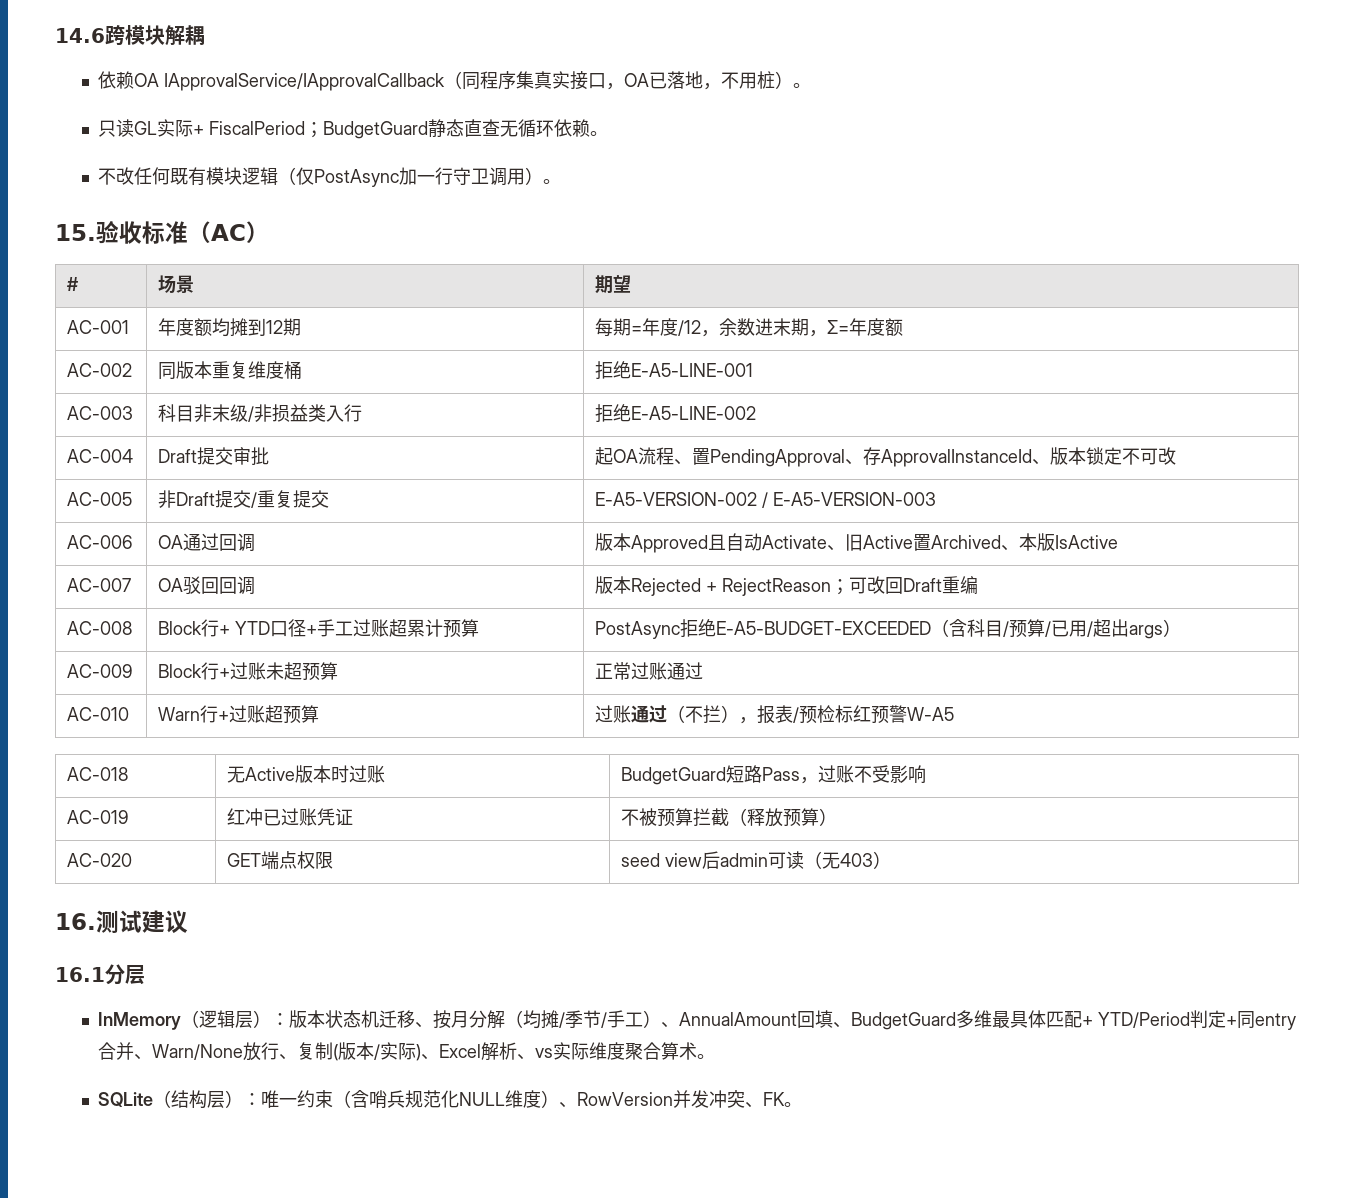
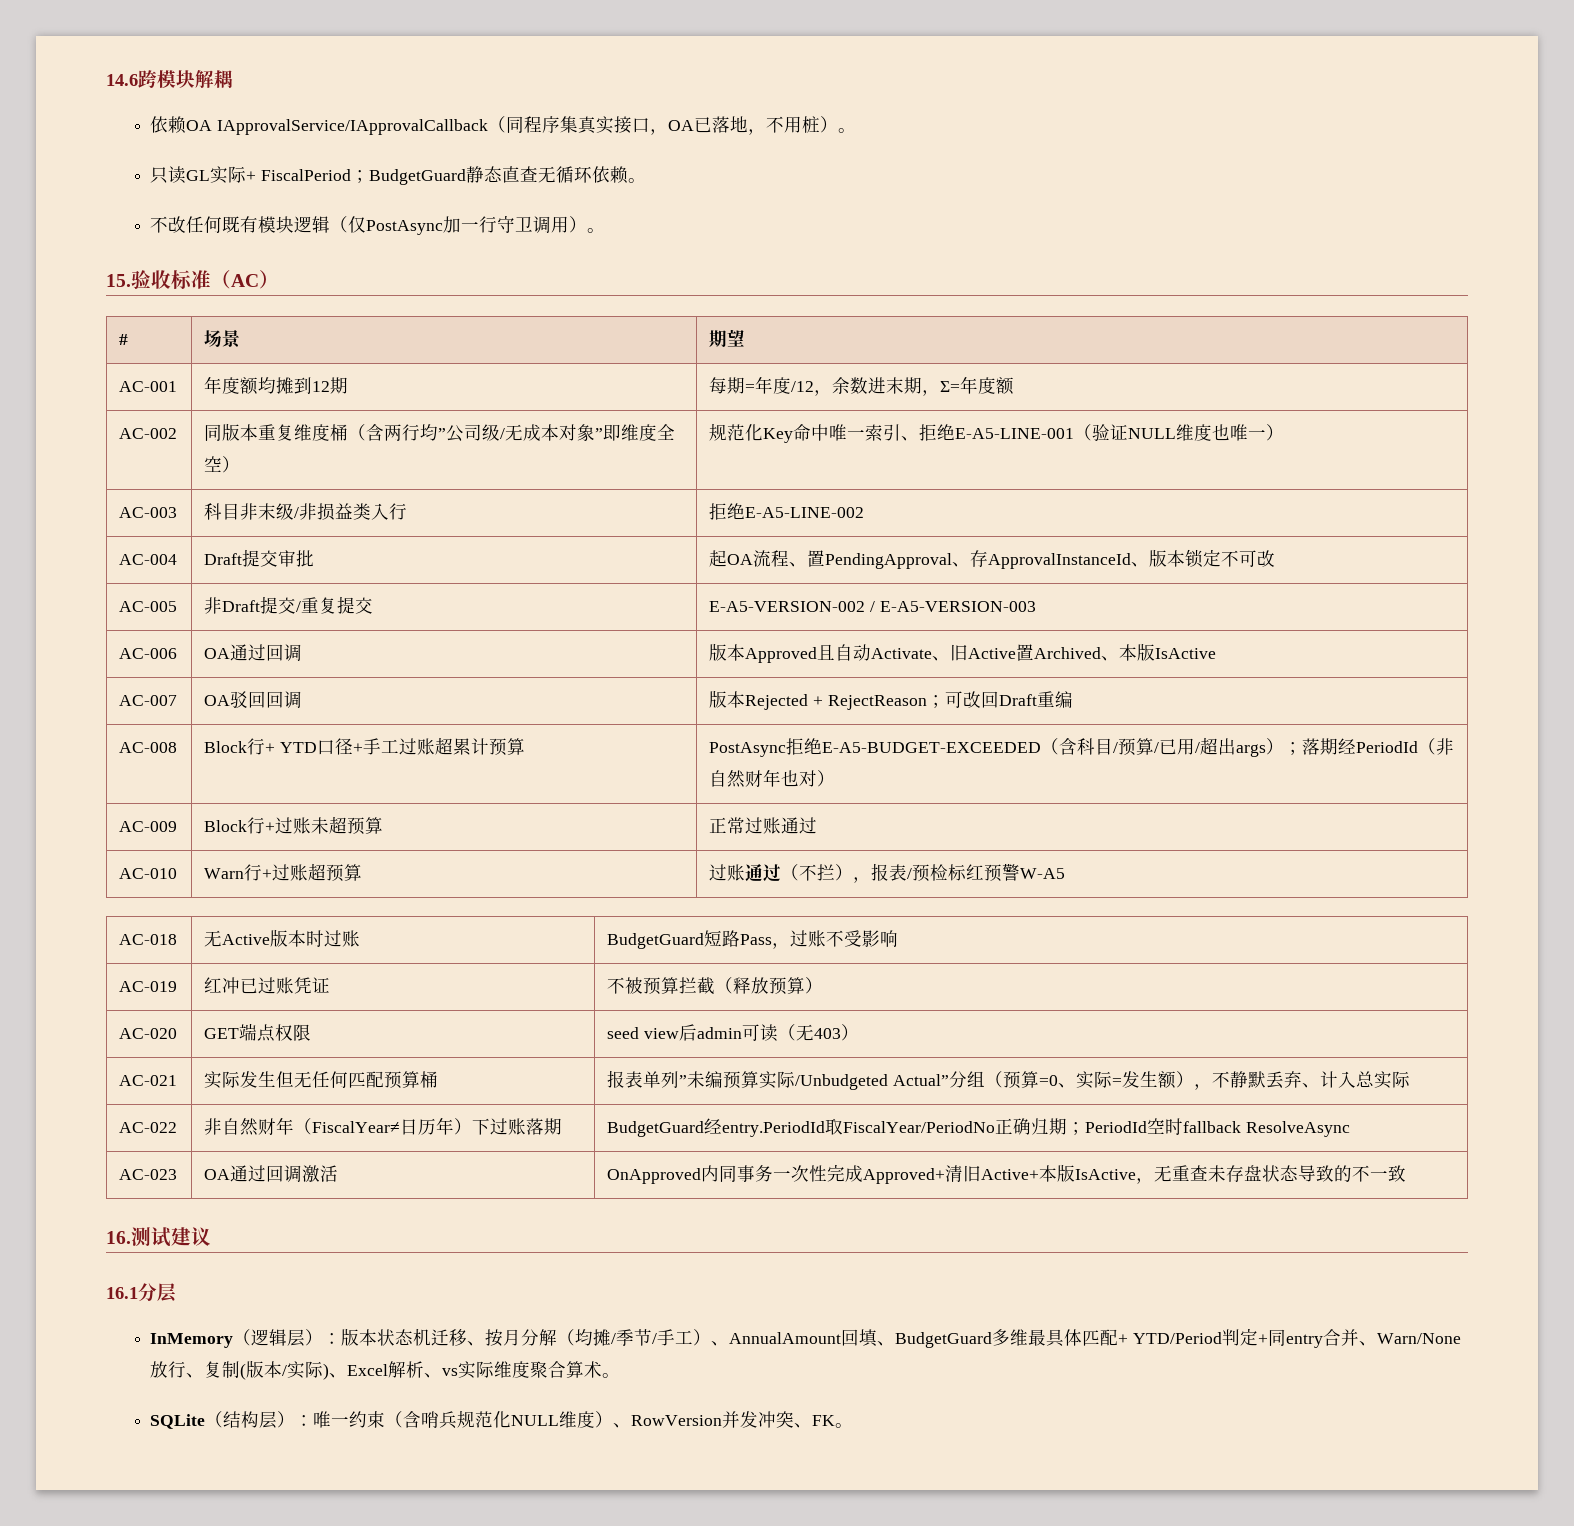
[595,361,754,380] | 拒绝E-A5-LINE-001 -> [348,424,676,442] [204,456,241,473] [709,423,1285,443] （含两行均”公司级/无成本对象”即维度全空） | 规范化Key命中唯一索引、拒绝E-A5-LINE-001（验证NULL维度也唯一）
(1182, 628) none -> [1284,738,1455,755] [709,769,836,788] ；落期经PeriodId（非自然财年也对）
(892, 860) none -> [119,1075,178,1086] [204,1071,439,1089] [607,1070,1410,1090] [119,1122,178,1133] [204,1117,563,1136] [607,1118,1350,1137] [119,1169,178,1180] [204,1165,339,1183] [607,1164,1407,1184] // AC-021 | 实际发生但无任何匹配预算桶 | 报表单列”未编预算实际/Unbudgeted Actual”分组（预算=0、实际=发生额），不静默丢弃、计入总实际 // AC-022 | 非自然财年（FiscalYear≠日历年）下过账落期 | BudgetGuard经entry.PeriodId取FiscalYear/PeriodNo正确归期；PeriodId空时fallback ResolveAsync // AC-023 | OA通过回调激活 | OnApproved内同事务一次性完成Approved+清旧Active+本版IsActive，无重查未存盘状态导致的不一致

